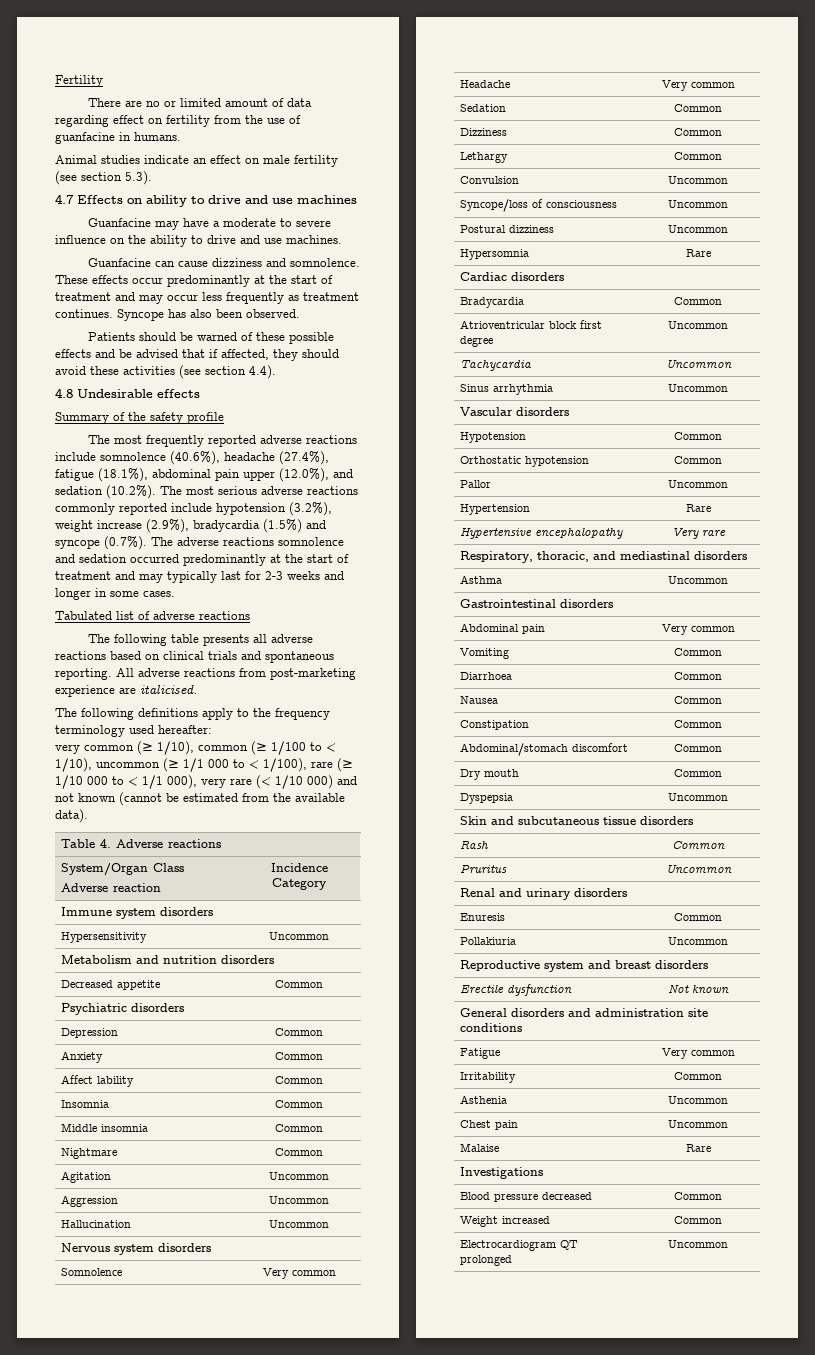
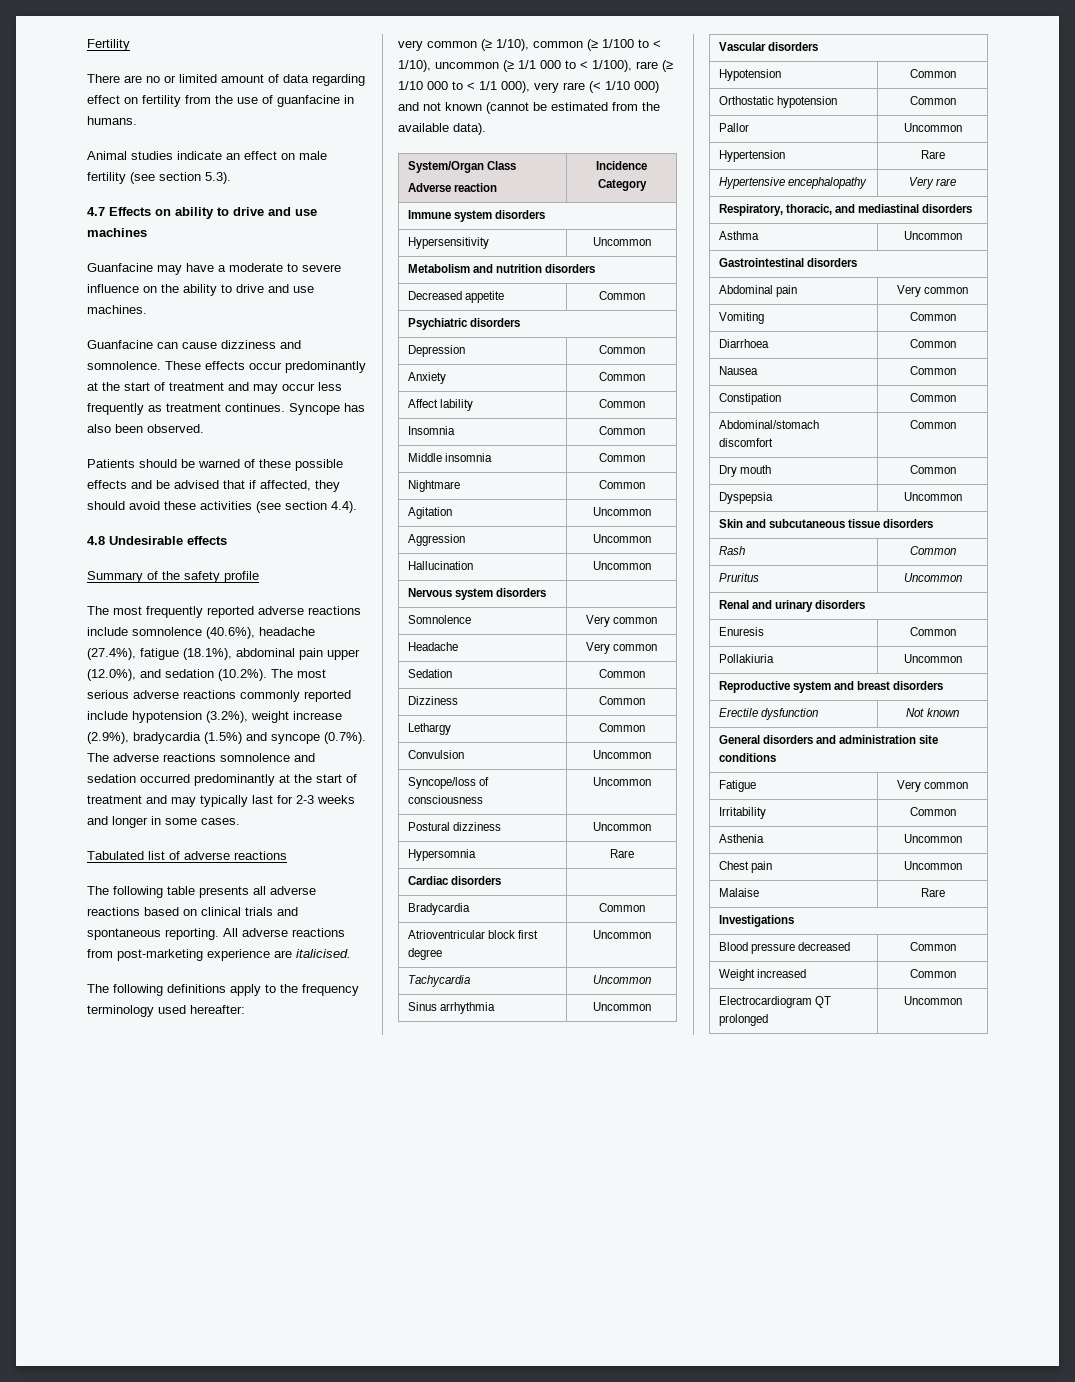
[61,839,222,848] // Table 4. Adverse reactions -> (486, 129) none

